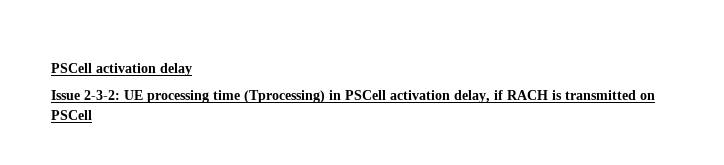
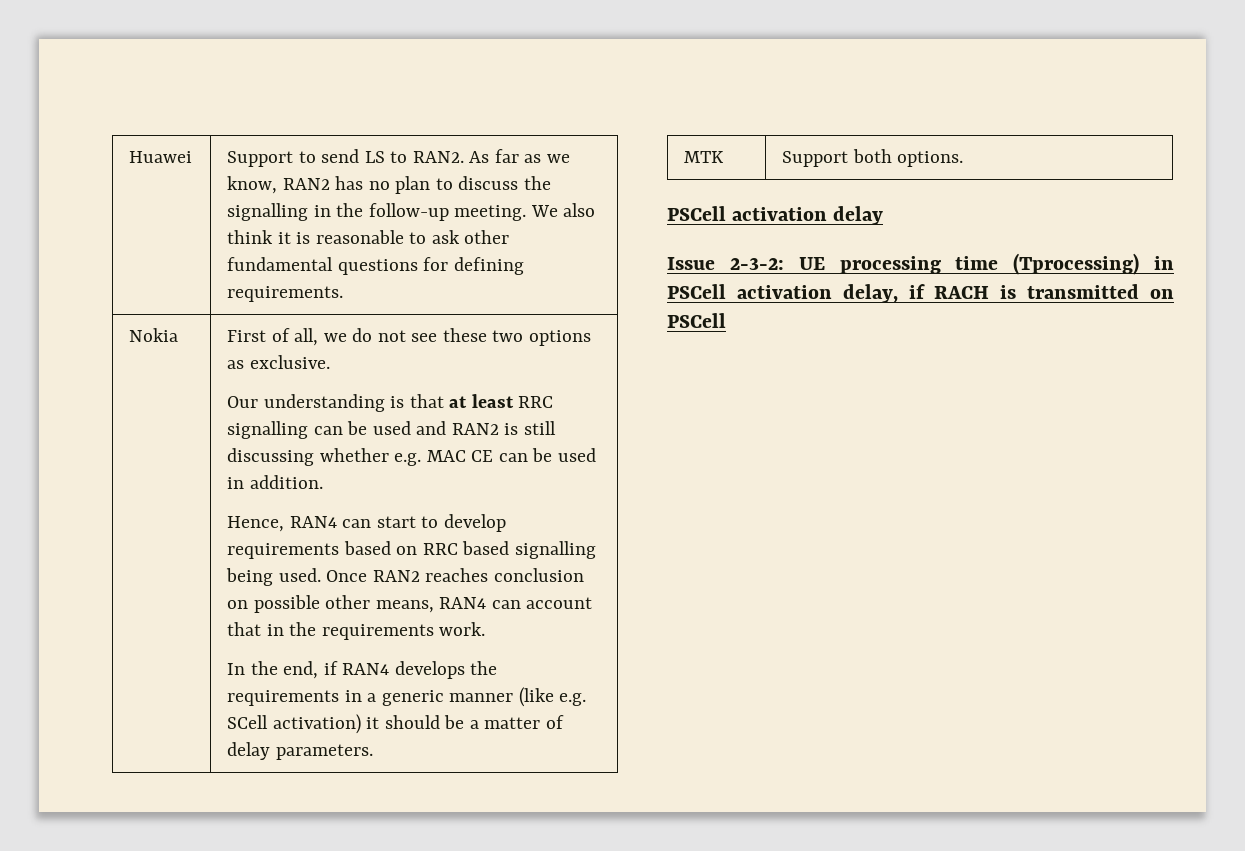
(51, 68) none -> [129,151,193,163] [227,149,570,167] [227,176,551,194] [227,203,596,221] [227,230,510,244] [227,257,524,275] [227,286,344,302] [129,328,179,342] [227,328,591,346] [227,355,330,369] [227,394,554,412] [227,421,556,439] [227,448,596,466] [227,475,323,489] [227,514,506,532] [227,541,596,559] [226,568,584,586] [227,595,593,613] [227,622,486,640] [227,661,498,679] [227,687,587,707] [227,714,564,734] [227,742,373,760] [684,151,725,163] [782,149,964,167] Huawei | Support to send LS to RAN2. As far as we know, RAN2 has no plan to discuss the signalling in the follow-up meeting. We also think it is reasonable to ask other fundamental questions for defining requirements. // Nokia | First of all, we do not see these two options as exclusive. // Our understanding is that at least RRC signalling can be used and RAN2 is still discussing whether e.g. MAC CE can be used in addition. // Hence, RAN4 can start to develop requirements based on RRC based signalling being used. Once RAN2 reaches conclusion on possible other means, RAN4 can account that in the requirements work. // In the end, if RAN4 develops the requirements in a generic manner (like e.g. SCell activation) it should be a matter of delay parameters. // MTK | Support both options. //

